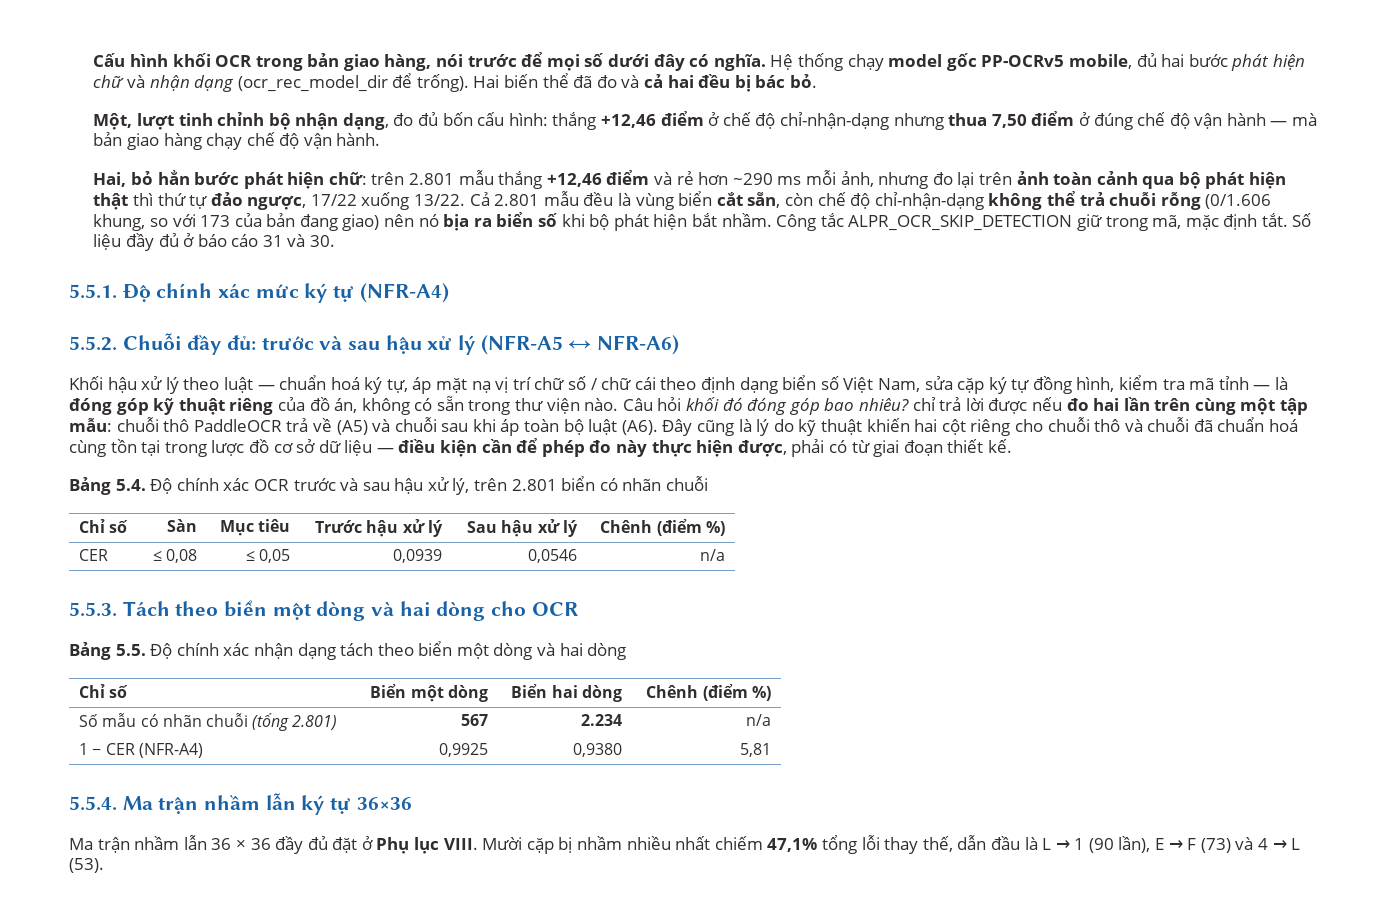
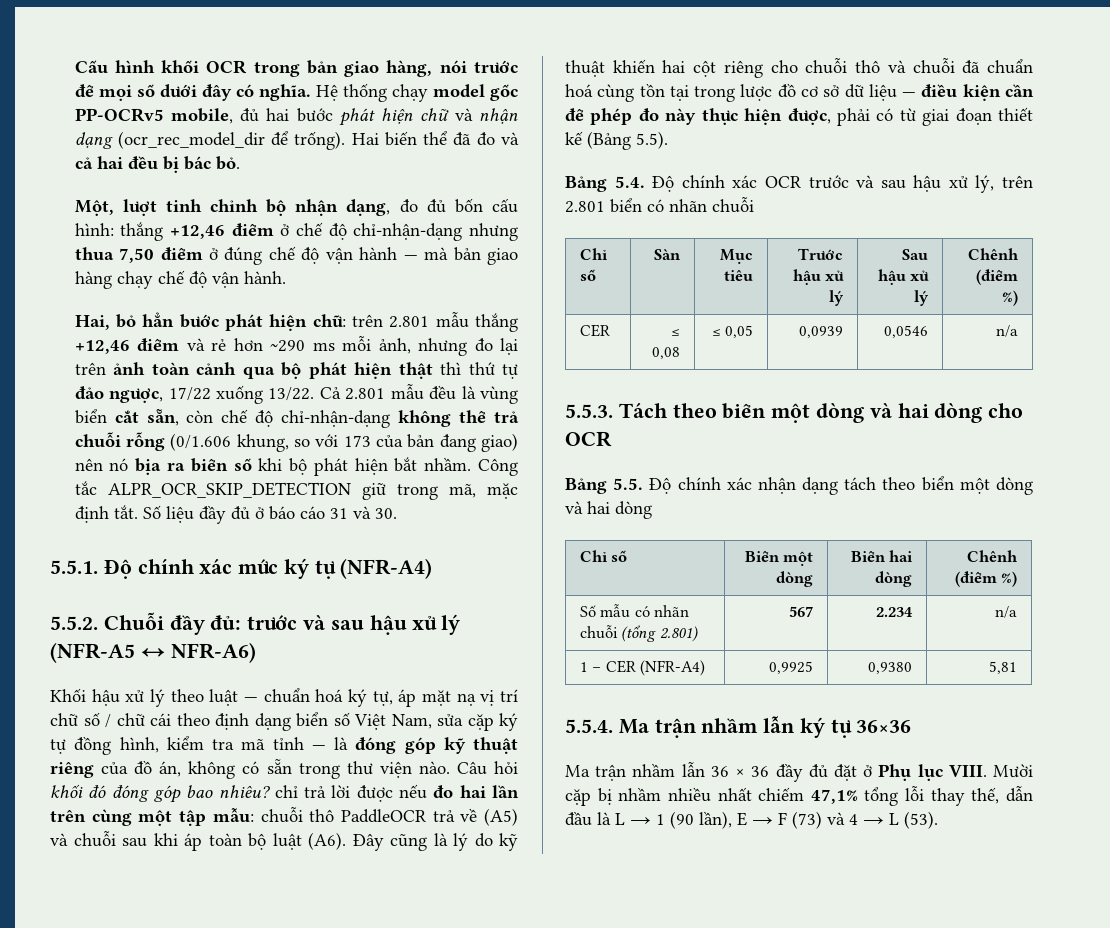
[987,439,1012,453] kế. -> [565,131,668,150] kế (Bảng 5.5).

